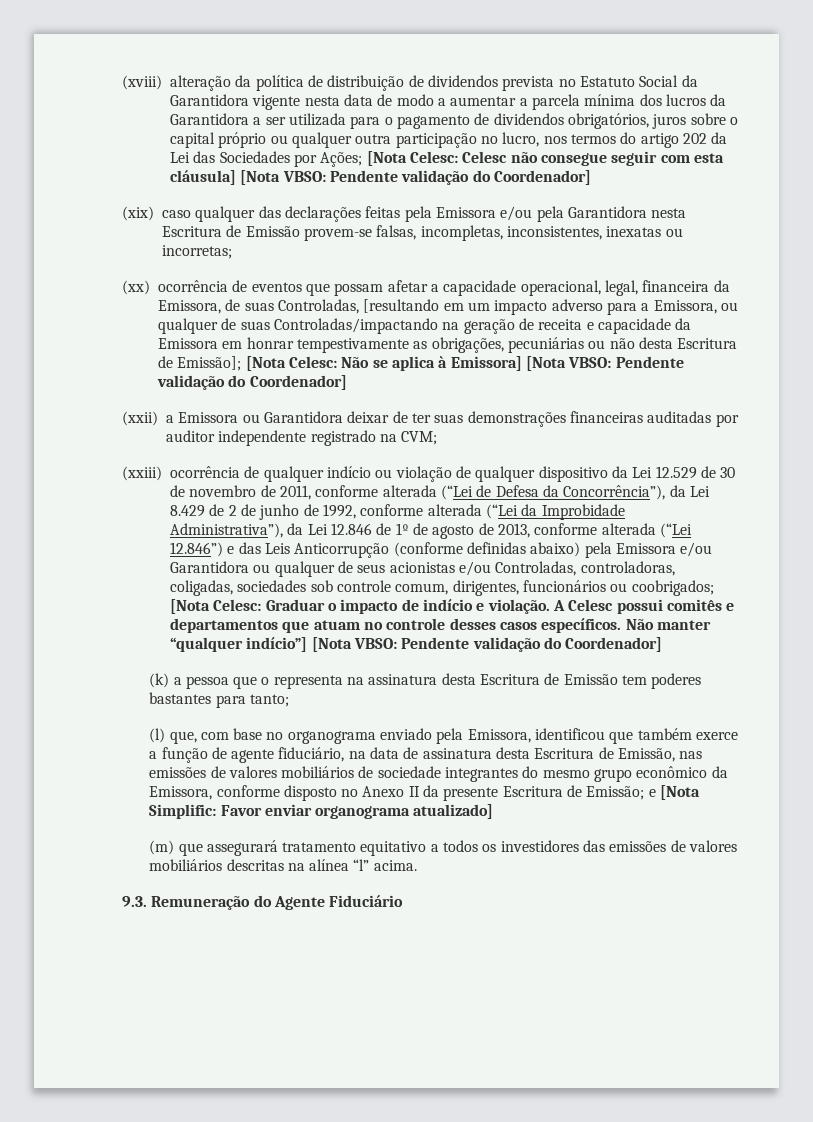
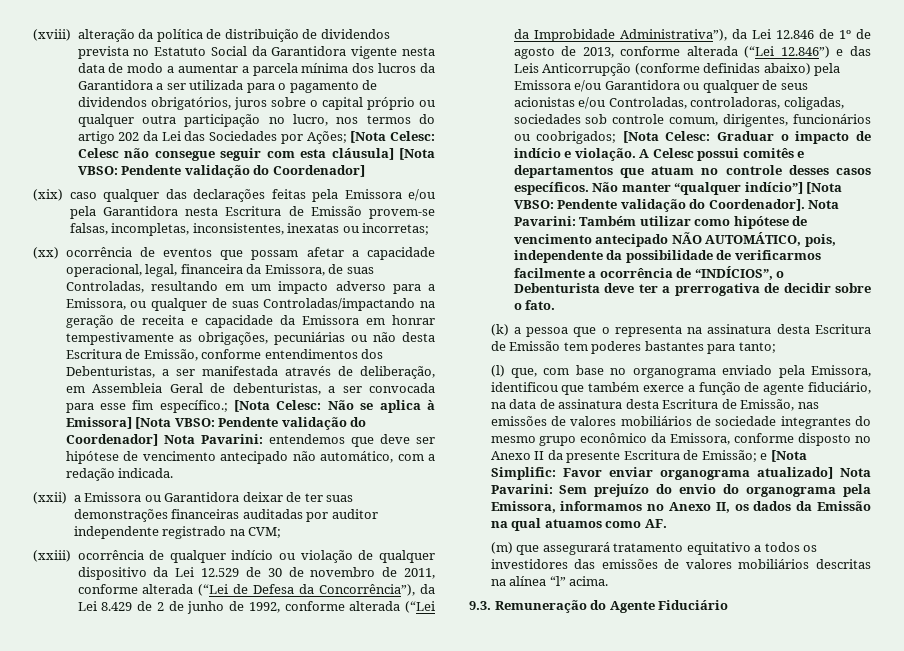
[363,299,440,313] [resultando -> [150,281,218,291] resultando
[177,356,242,371] Emissão]; -> [143,349,384,361] [65,366,435,379] [65,383,435,395] [65,400,228,413] Emissão, conforme entendimentos dos Debenturistas, a ser manifestada através de deliberação, em Assembleia Geral de debenturistas, a ser convocada para esse fim específico.;
(347, 382) none -> [163,434,435,447] [65,451,435,464] [65,468,174,481] Nota Pavarini: entendemos que deve ser hipótese de vencimento antecipado não automático, com a redação indicada.
[565,637,663,652] Coordenador] -> [708,199,840,211] [513,216,808,229] [513,232,836,247] [513,250,821,263] [513,266,785,280] [513,283,871,296] [513,300,556,310] Coordenador]. Nota Pavarini: Também utilizar como hipótese de vencimento antecipado NÃO AUTOMÁTICO, pois, independente da possibilidade de verificarmos facilmente a ocorrência de “INDÍCIOS”, o Debenturista deve ter a prerrogativa de decidir sobre o fato.
(494, 811) none -> [840,468,871,477] [490,484,871,497] [490,501,871,513] [490,518,667,531] Nota Pavarini: Sem prejuízo do envio do organograma pela Emissora, informamos no Anexo II, os dados da Emissão na qual atuamos como AF.

